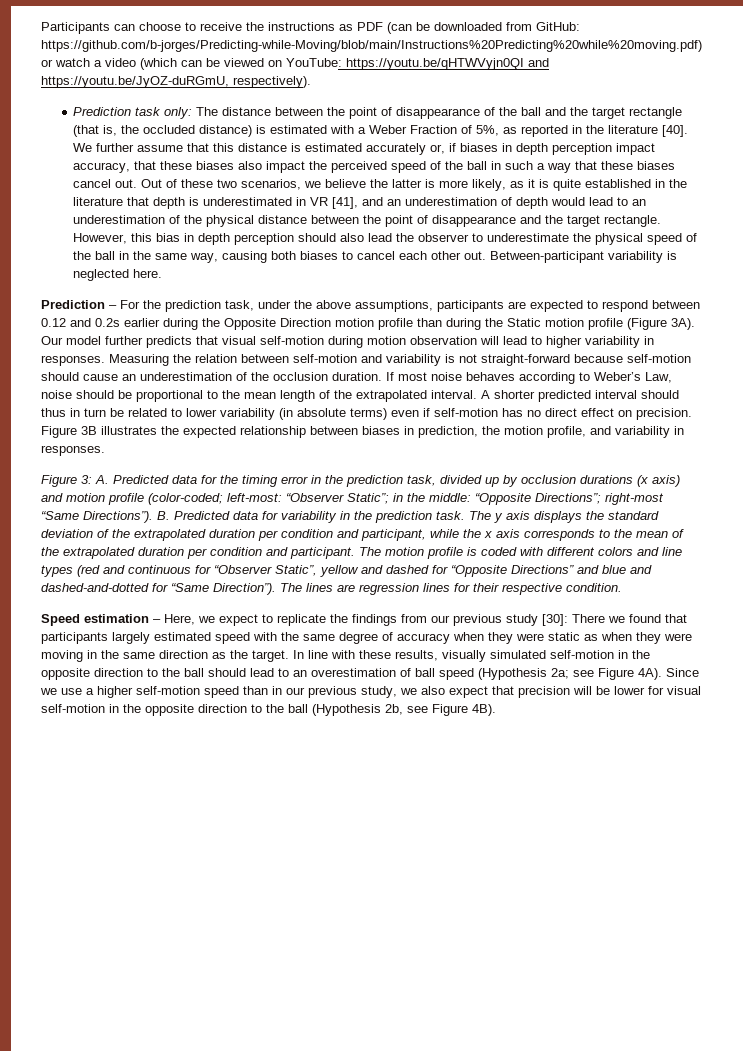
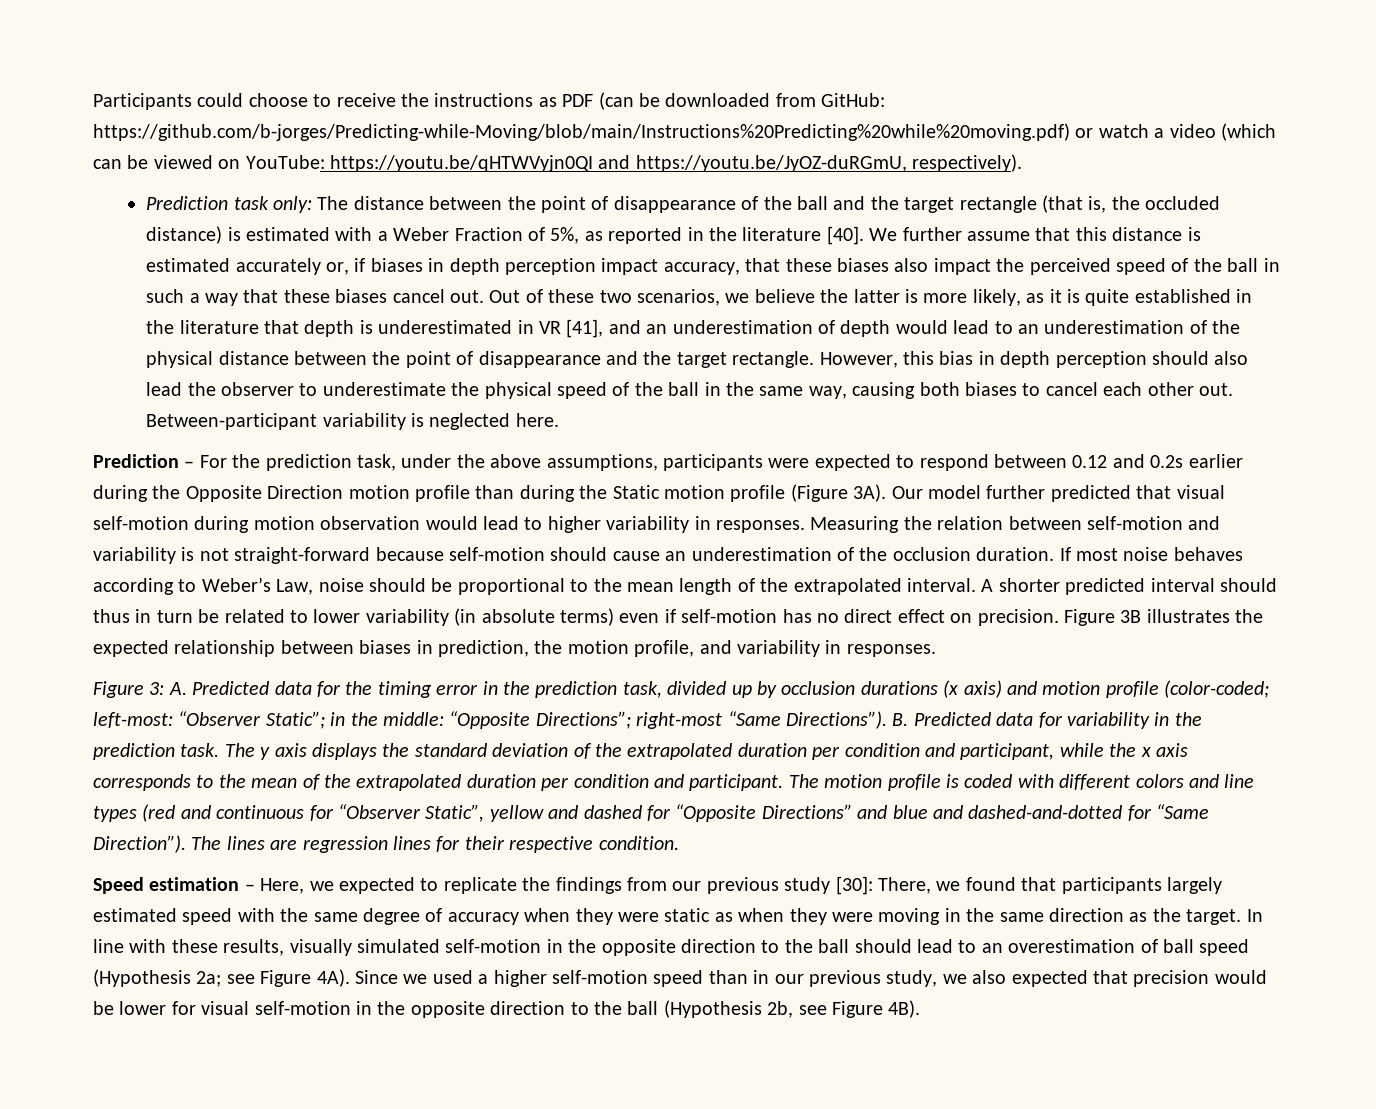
[114,24,135,31] can -> [197,93,244,107] could
[508,301,526,309] are -> [768,458,810,468] were
[146,336,192,348] predicts -> [1050,485,1131,502] predicted
[480,336,499,345] will -> [425,516,478,530] would
[219,614,258,626] expect -> [339,877,415,894] expected
[572,614,605,623] There -> [877,877,931,894] There,
[61,688,82,695] use -> [432,970,473,984] used
[449,686,488,698] expect -> [1011,970,1088,987] expected
[573,686,592,695] will -> [1214,970,1267,984] would

